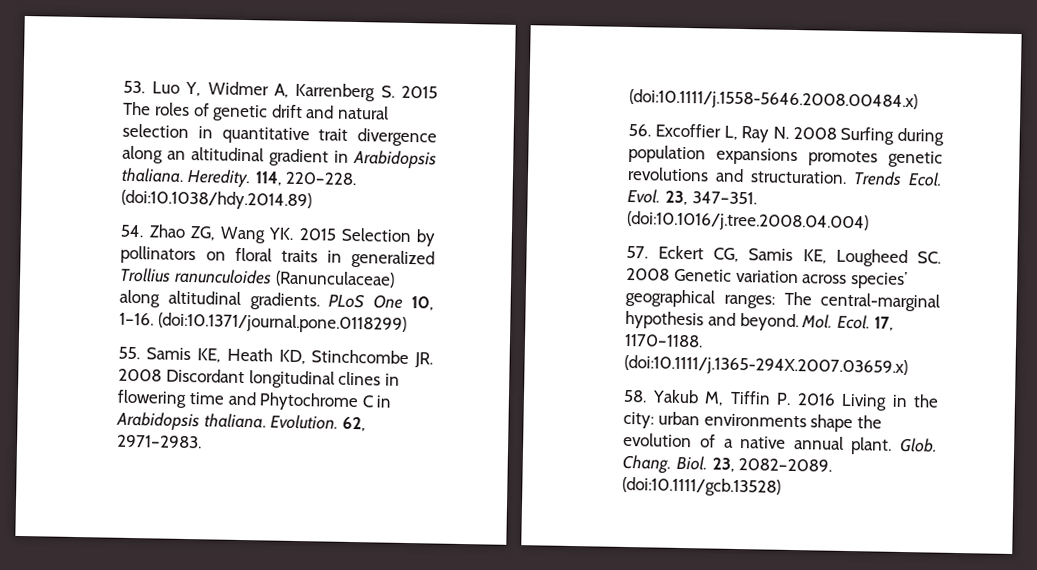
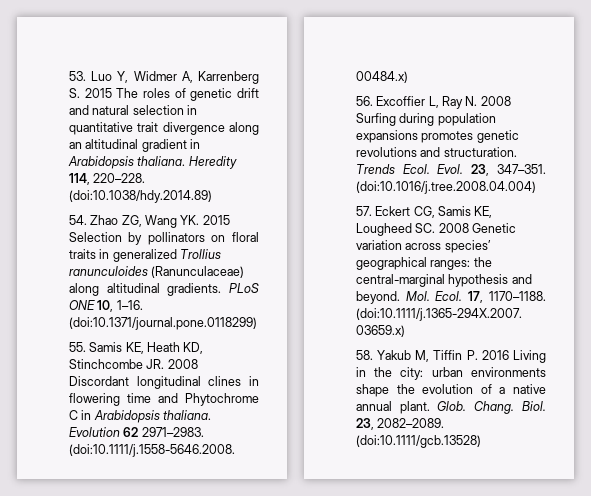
[187,168,253,189] Heredity. -> [188,156,237,169] Heredity
[372,294,403,309] One -> [68,300,95,310] ONE
[269,414,367,432] Evolution. 62, -> [68,427,139,437] Evolution 62
[783,291,812,306] The -> [473,257,492,267] the

